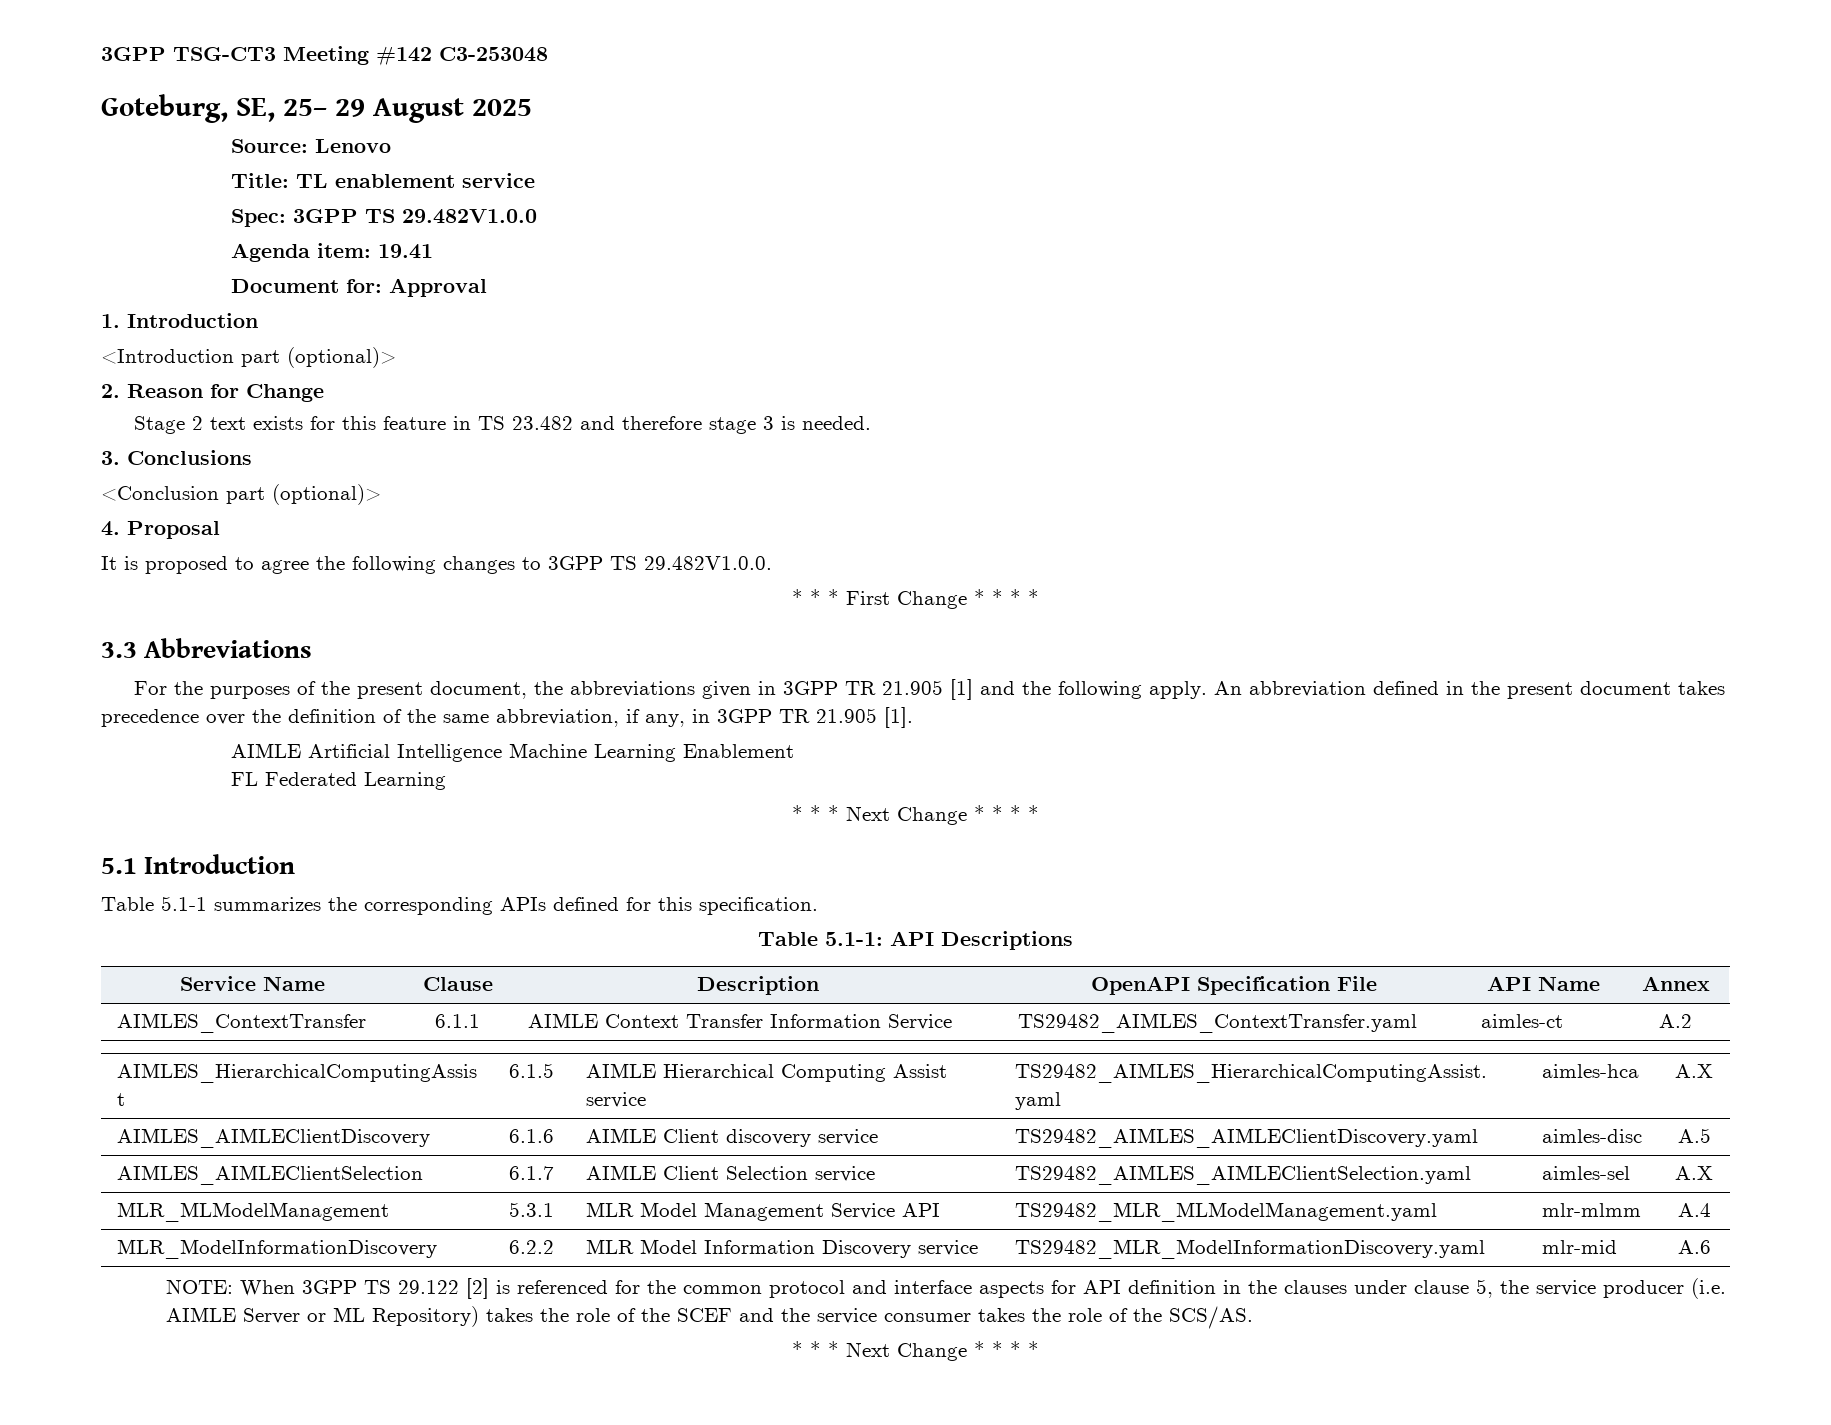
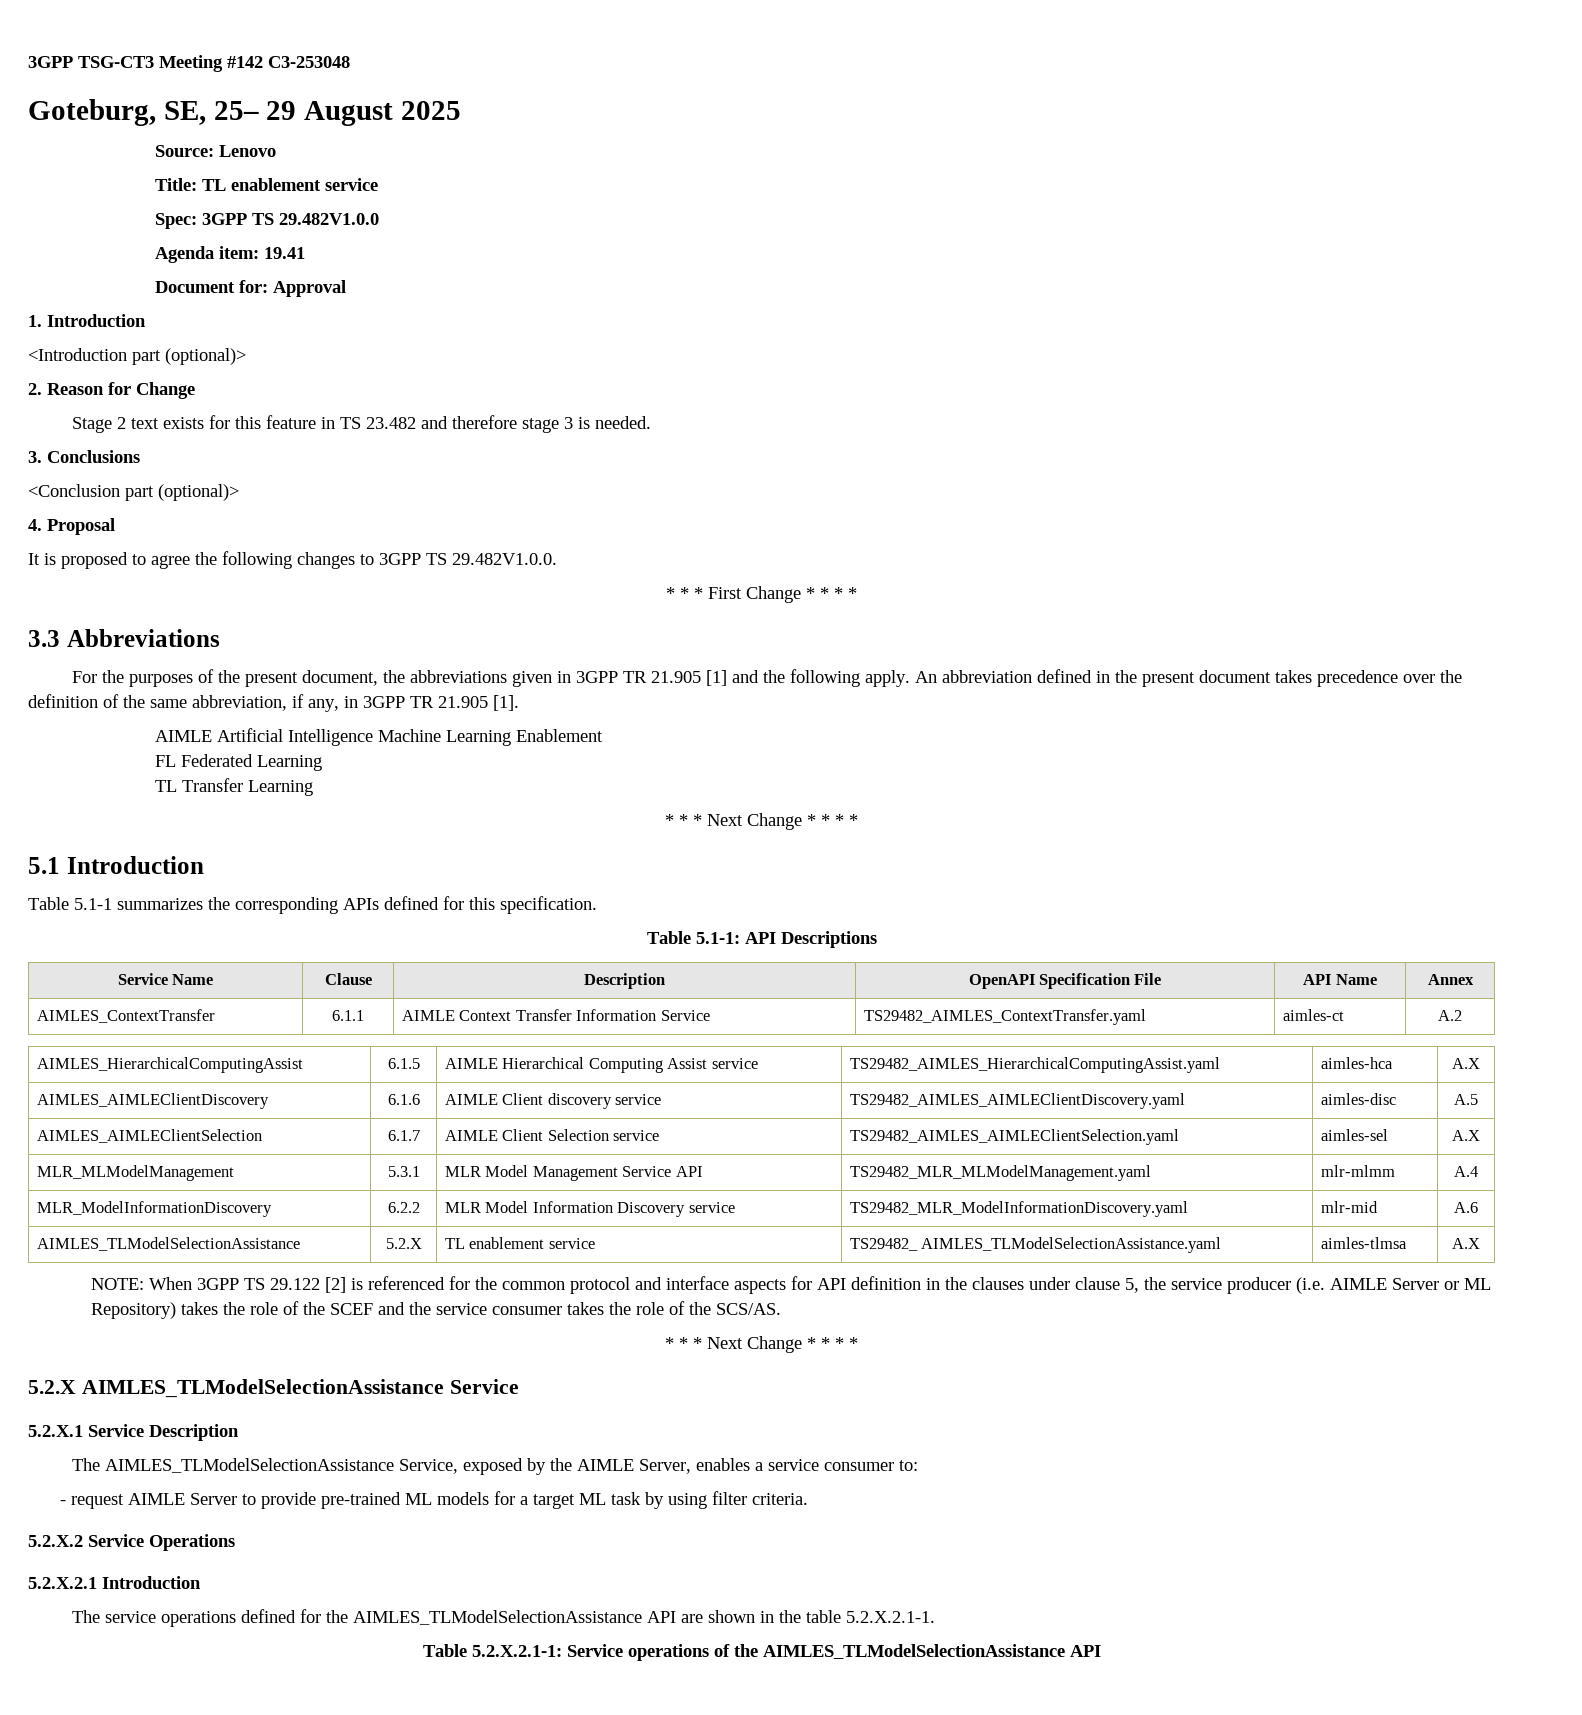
(446, 781) none -> [154,778,313,796] // TL Transfer Learning
(1711, 1247) none -> [36,1237,300,1251] [385,1238,422,1249] [444,1237,595,1249] [849,1237,1222,1253] [1320,1237,1407,1249] [1452,1238,1480,1249] // AIMLES_TLModelSelectionAssistance | 5.2.X | TL enablement service | TS29482_ AIMLES_TLModelSelectionAssistance.yaml | aimles-tlmsa | A.X
(1039, 1349) none -> [28,1379,519,1398] [28,1424,239,1441] [72,1458,919,1475] [59,1491,808,1509] [28,1534,235,1551] [28,1576,201,1589] [72,1609,936,1627] [422,1644,1101,1661] // 5.2.X AIMLES_TLModelSelectionAssistance Service // 5.2.X.1 Service Description // The AIMLES_TLModelSelectionAssistance Service, exposed by the AIMLE Server, enables a service consumer to: // - request AIMLE Server to provide pre-trained ML models for a target ML task by using filter criteria. // 5.2.X.2 Service Operations // 5.2.X.2.1 Introduction // The service operations defined for the AIMLES_TLModelSelectionAssistance API are shown in the table 5.2.X.2.1-1. // Table 5.2.X.2.1-1: Service operations of the AIMLES_TLModelSelectionAssistance API

